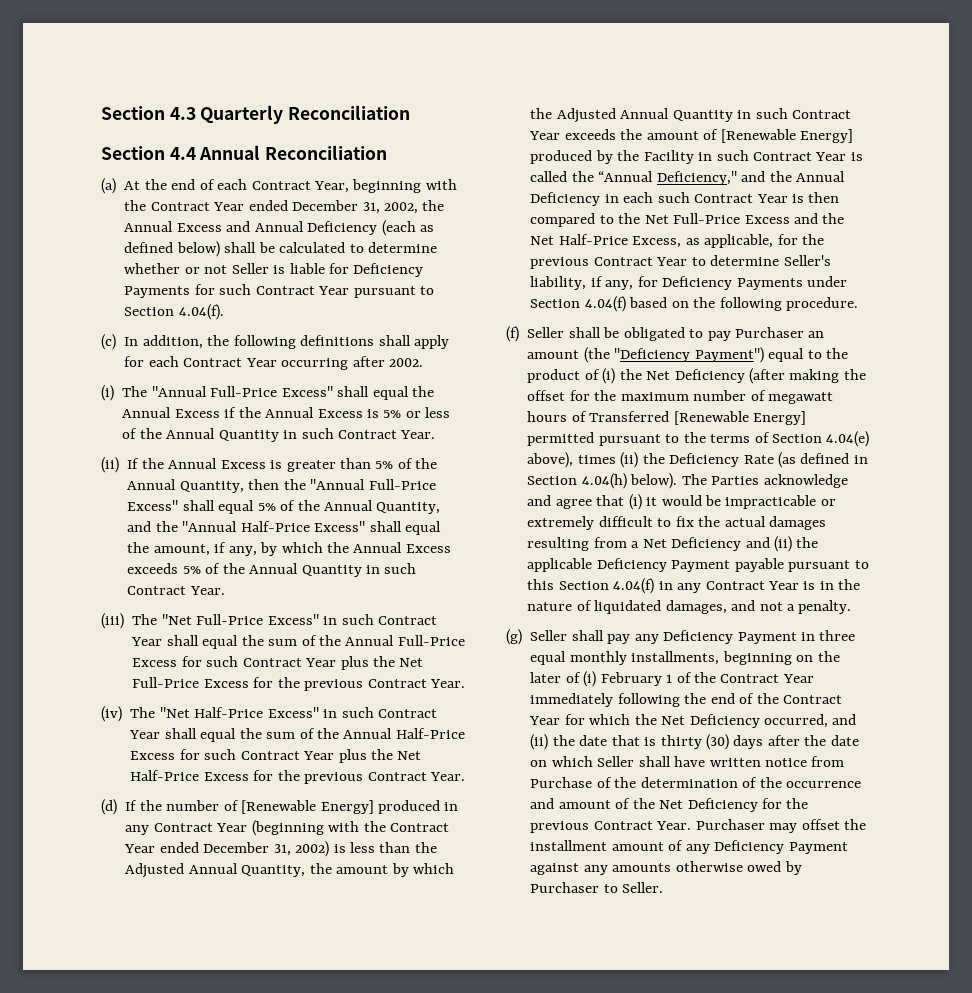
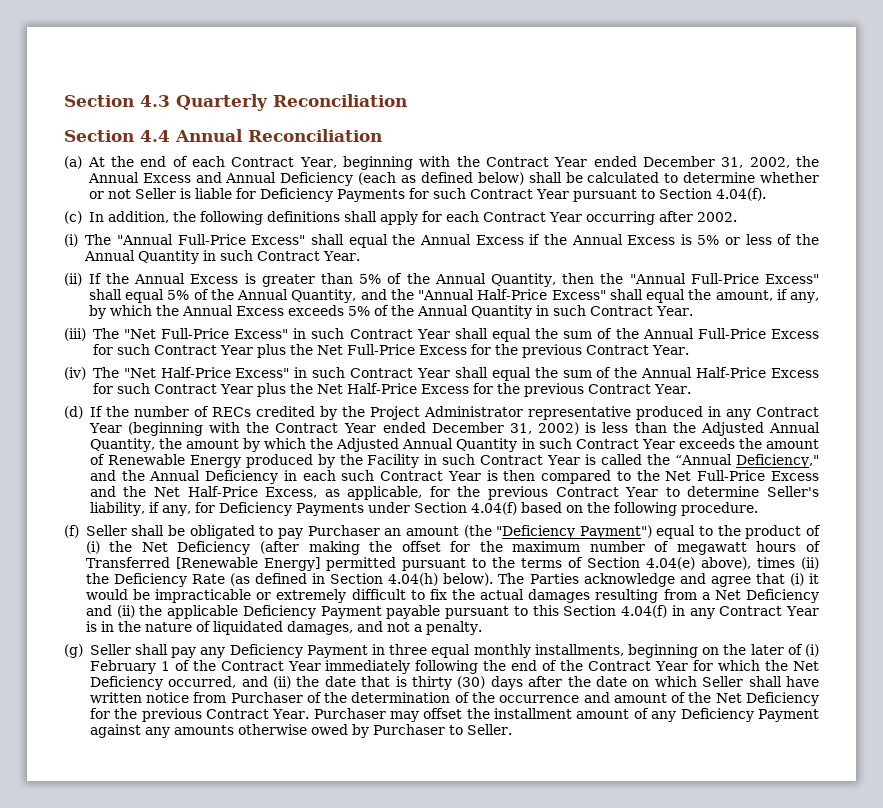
[241,800,374,814] [Renewable Energy] -> [211,406,631,420] RECs credited by the Project Administrator representative
[720,129,853,143] [Renewable Energy] -> [107,454,241,468] Renewable Energy
[530,777,593,788] Purchase -> [230,692,303,703] Purchaser

